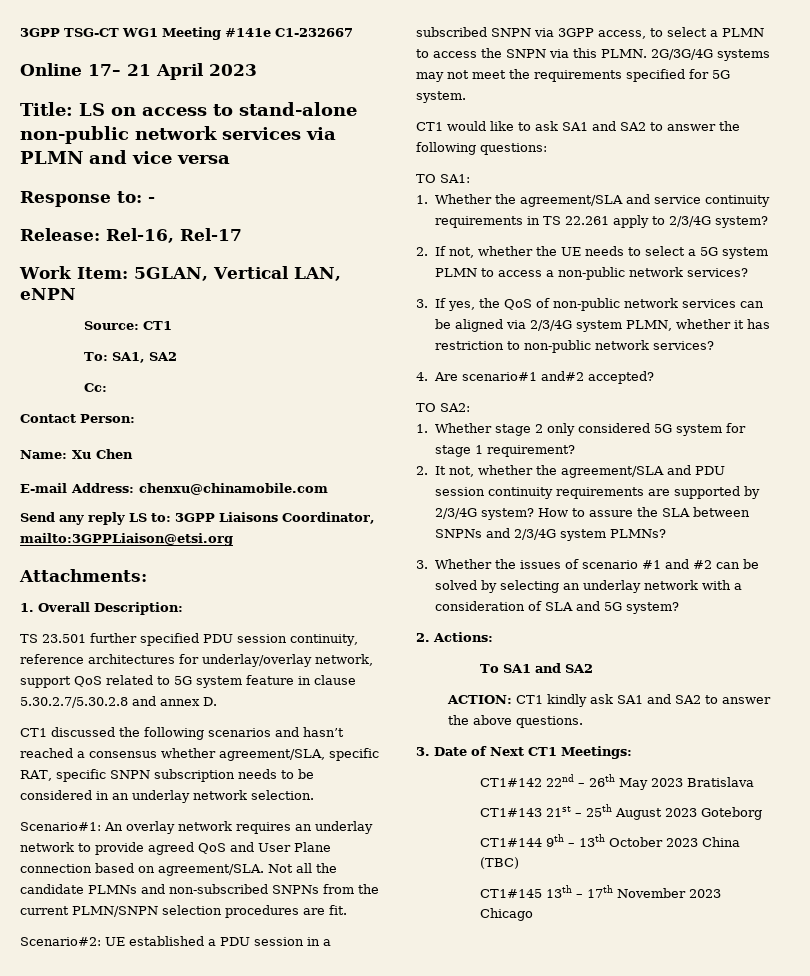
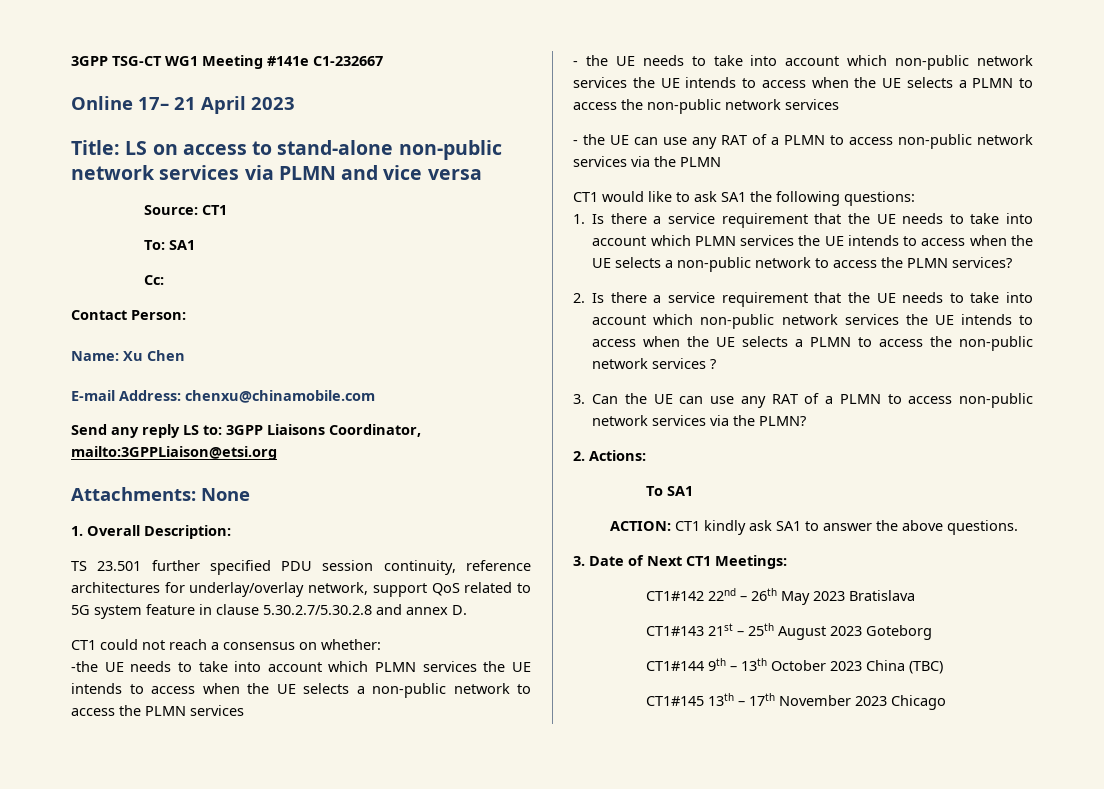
[20,191,155,207] [20,228,242,243] [19,266,341,281] [20,288,76,300] // Response to: - // Release: Rel-16, Rel-17 // Work Item: 5GLAN, Vertical LAN, eNPN -> (482, 174) none
[111,352,177,363] SA1, SA2 -> [169,240,196,250] SA1
[19,569,147,582] Attachments: -> [71,487,250,501] Attachments: None
[51,727,344,740] [20,748,379,761] [20,769,314,782] [20,790,314,803] [20,821,373,834] [20,842,331,855] [20,863,337,876] [20,884,379,894] [20,905,347,918] [20,936,331,946] [416,27,764,39] [416,48,770,61] [416,69,730,82] [416,91,466,103] discussed the following scenarios and hasn’t reached a consensus whether agreement/SLA, specific RAT, specific SNPN subscription needs to be considered in an underlay network selection. // Scenario#1: An overlay network requires an underlay network to provide agreed QoS and User Plane connection based on agreement/SLA. Not all the candidate PLMNs and non-subscribed SNPNs from the current PLMN/SNPN selection procedures are fit. // Scenario#2: UE established a PDU session in a subscribed SNPN via 3GPP access, to select a PLMN to access the SNPN via this PLMN. 2G/3G/4G systems may not meet the requirements specified for 5G system. -> [100,639,381,650] [71,661,531,672] [71,683,531,698] [71,705,244,716] [573,55,1033,70] [573,77,1033,88] [573,99,839,114] [573,134,1033,149] [573,156,721,167] could not reach a consensus on whether: // -the UE needs to take into account which PLMN services the UE intends to access when the UE selects a non-public network to access the PLMN services // - the UE needs to take into account which non-public network services the UE intends to access when the UE selects a PLMN to access the non-public network services // - the UE can use any RAT of a PLMN to access non-public network services via the PLMN
[592,121,716,131] and SA2 to answer -> (746, 197) none
[416,174,470,183] [416,194,770,207] [434,215,768,228] [416,246,768,259] [434,267,748,280] [416,298,764,311] [434,319,770,332] [434,340,714,353] [416,371,654,384] [416,403,470,412] [416,423,746,436] [434,445,575,457] [416,465,725,478] [434,486,760,499] [434,507,750,520] [434,528,666,541] [416,559,759,569] [434,580,742,593] [434,601,679,614] // TO SA1: // 1. Whether the agreement/SLA and service continuity requirements in TS 22.261 apply to 2/3/4G system? // 2. If not, whether the UE needs to select a 5G system PLMN to access a non-public network services? // 3. If yes, the QoS of non-public network services can be aligned via 2/3/4G system PLMN, whether it has restriction to non-public network services? // 4. Are scenario#1 and#2 accepted? // TO SA2: // 1. Whether stage 2 only considered 5G system for stage 1 requirement? // 2. It not, whether the agreement/SLA and PDU session continuity requirements are supported by 2/3/4G system? How to assure the SLA between SNPNs and 2/3/4G system PLMNs? // 3. Whether the issues of scenario #1 and #2 can be solved by selecting an underlay network with a consideration of SLA and 5G system? -> [573,213,1033,228] [592,235,1033,246] [592,257,1013,272] [573,292,1033,307] [592,314,1033,329] [592,336,1033,351] [592,358,717,369] [573,393,1033,408] [592,415,807,426] // 1. Is there a service requirement that the UE needs to take into account which PLMN services the UE intends to access when the UE selects a non-public network to access the PLMN services? // 2. Is there a service requirement that the UE needs to take into account which non-public network services the UE intends to access when the UE selects a PLMN to access the non-public network services ? // 3. Can the UE can use any RAT of a PLMN to access non-public network services via the PLMN?
[534,663,593,673] and SA2 -> (694, 491) none
[646,694,701,704] and SA2 -> (801, 526) none

